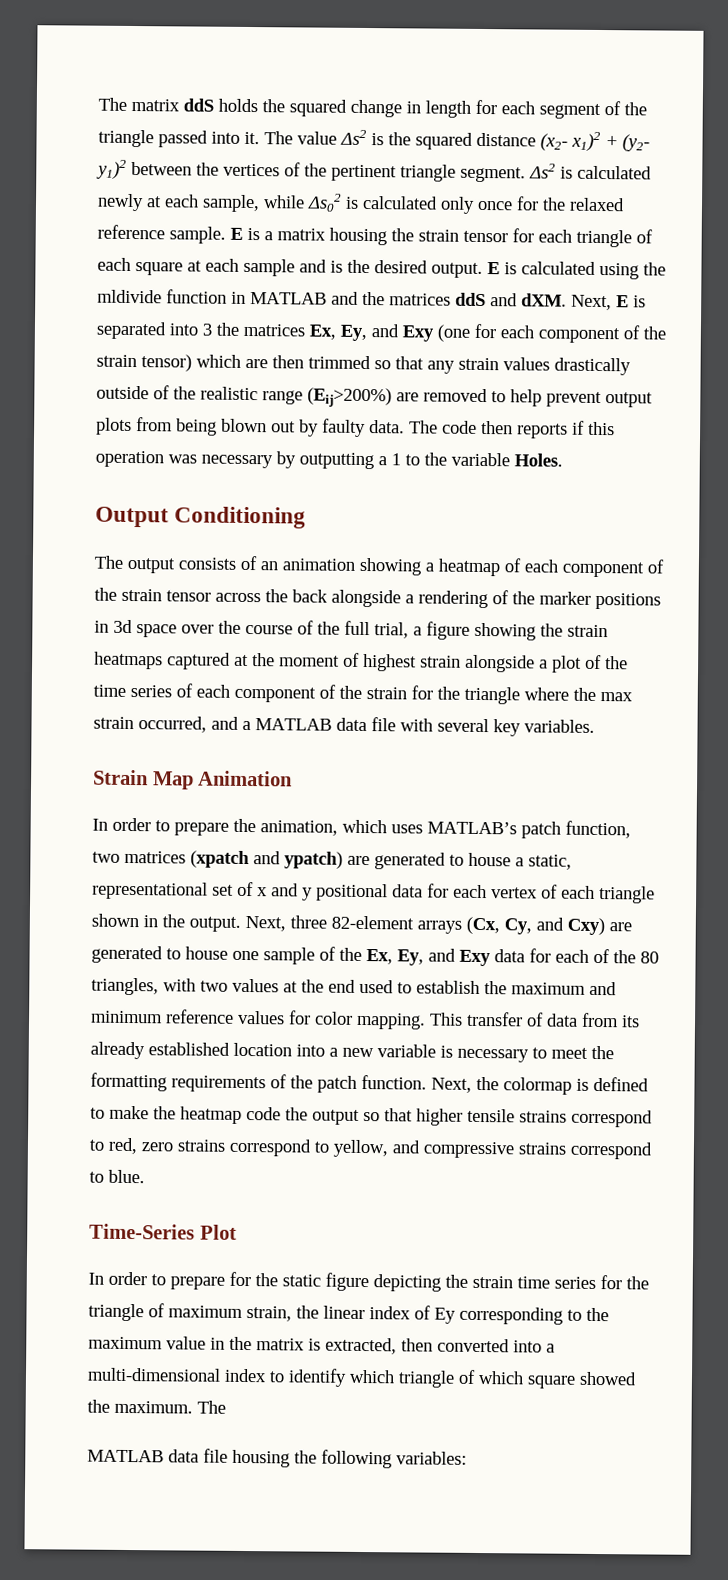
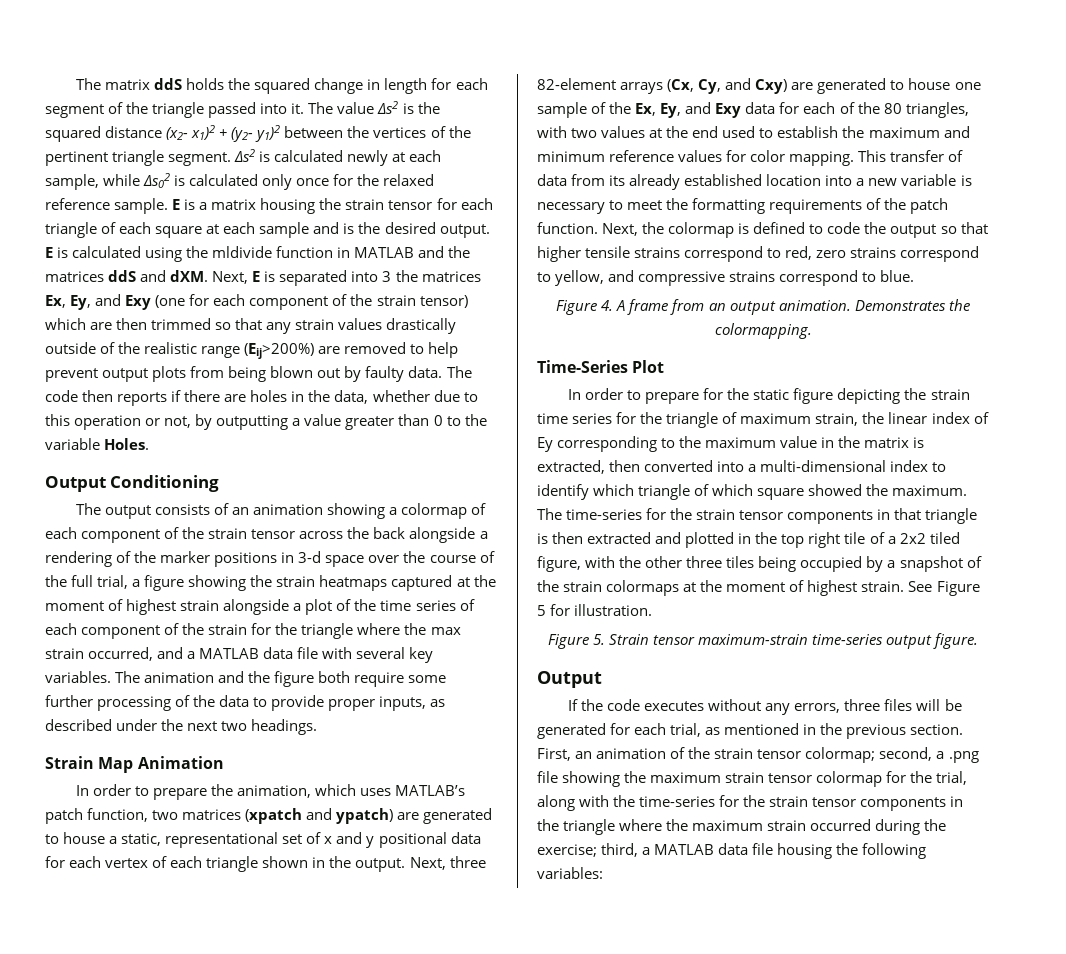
[588,421,615,436] [95,450,401,470] this operation was necessary by outputting a 1 -> [184,390,478,404] [45,414,443,430] there are holes in the data, whether due to this operation or not, by outputting a value greater than 0
[438,558,500,577] heatmap -> [401,503,468,519] colormap
[113,619,133,634] 3d -> [298,551,322,563] 3-d
(595, 726) none -> [115,671,447,687] [45,695,446,711] [45,719,318,735] The animation and the figure both require some further processing of the data to provide proper inputs, as described under the next two headings.
[109,1105,242,1124] make the heatmap -> (824, 229) none
(145, 1176) none -> [556,299,970,315] [714,323,812,339] // Figure 4. A frame from an output animation. Demonstrates the colormapping.
(226, 1407) // -> [566,508,978,524] [537,532,960,548] [537,556,982,572] [537,580,980,596] [537,604,653,616] [547,633,979,649] [537,671,602,688] [567,699,962,715] [537,723,964,739] [537,747,979,763] [537,771,968,787] [537,795,964,811] [537,819,947,835] [537,843,651,857] time-series for the strain tensor components in that triangle is then extracted and plotted in the top right tile of a 2x2 tiled figure, with the other three tiles being occupied by a snapshot of the strain colormaps at the moment of highest strain. See Figure 5 for illustration. // Figure 5. Strain tensor maximum-strain time-series output figure. // Output // If the code executes without any errors, three files will be generated for each trial, as mentioned in the previous section. First, an animation of the strain tensor colormap; second, a .png file showing the maximum strain tensor colormap for the trial, along with the time-series for the strain tensor components in the triangle where the maximum strain occurred during the exercise; third, a

